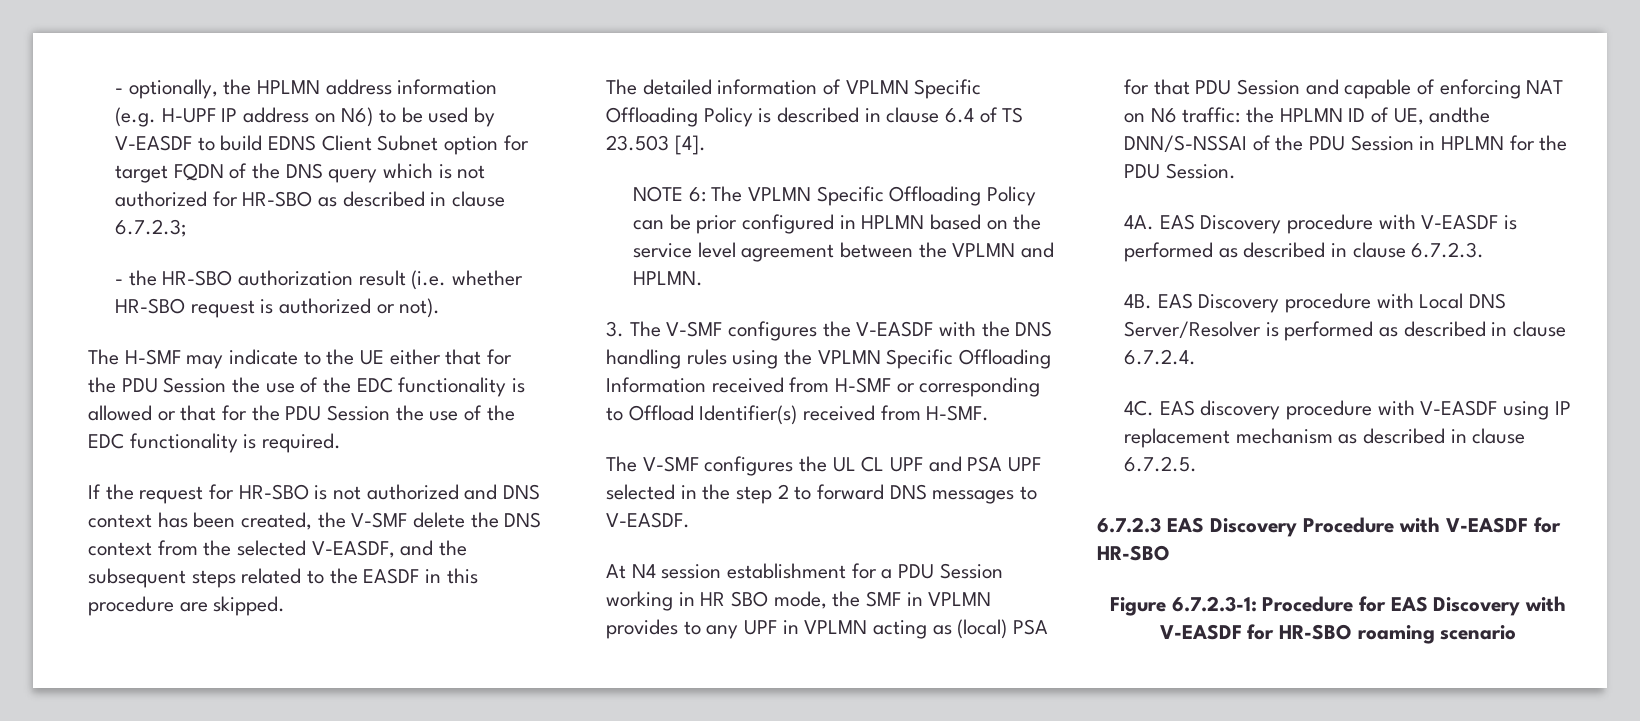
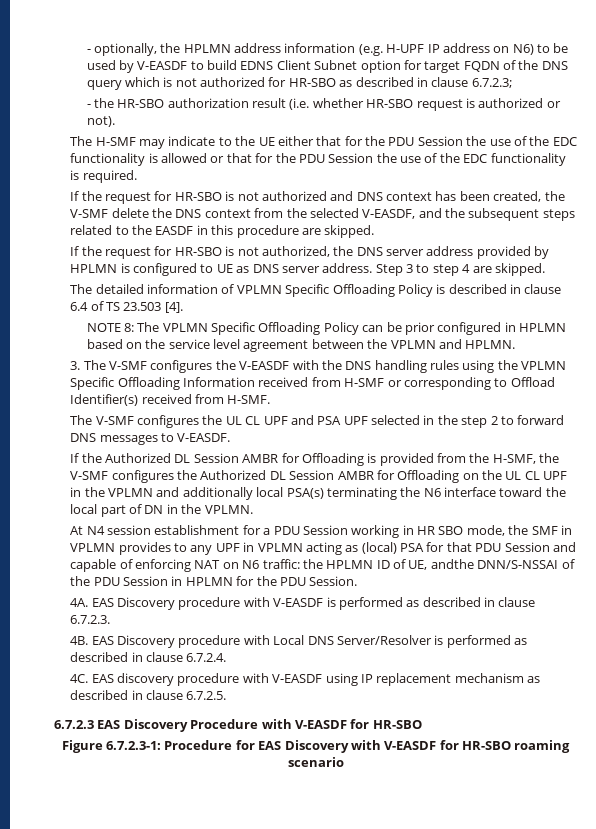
(286, 606) none -> [70,246,550,259] [70,263,545,276] // If the request for HR-SBO is not authorized, the DNS server address provided by HPLMN is configured to UE as DNS server address. Step 3 to step 4 are skipped.
[688,187,706,202] 6: -> [123,323,134,332] 8:
(690, 520) none -> [70,453,560,466] [70,470,568,483] [70,487,566,500] [70,504,253,517] // If the Authorized DL Session AMBR for Offloading is provided from the H-SMF, the V-SMF configures the Authorized DL Session AMBR for Offloading on the UL CL UPF in the VPLMN and additionally local PSA(s) terminating the N6 interface toward the local part of DN in the VPLMN.

